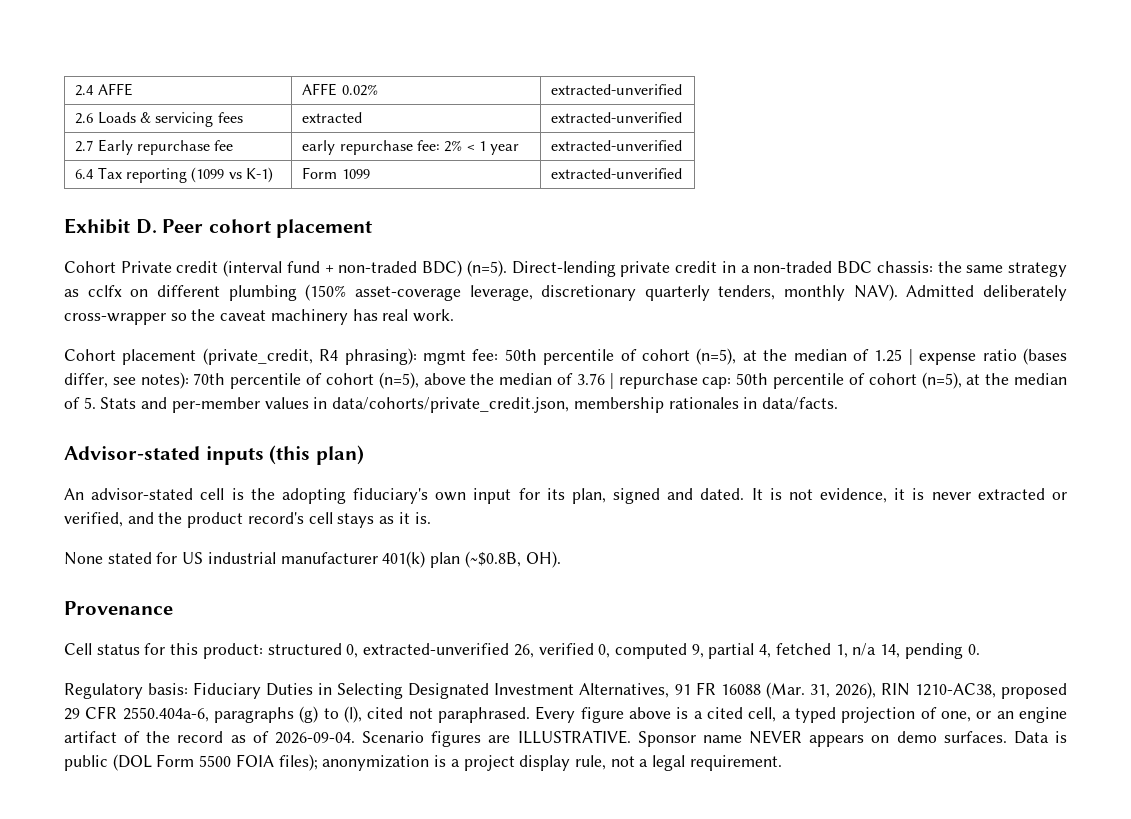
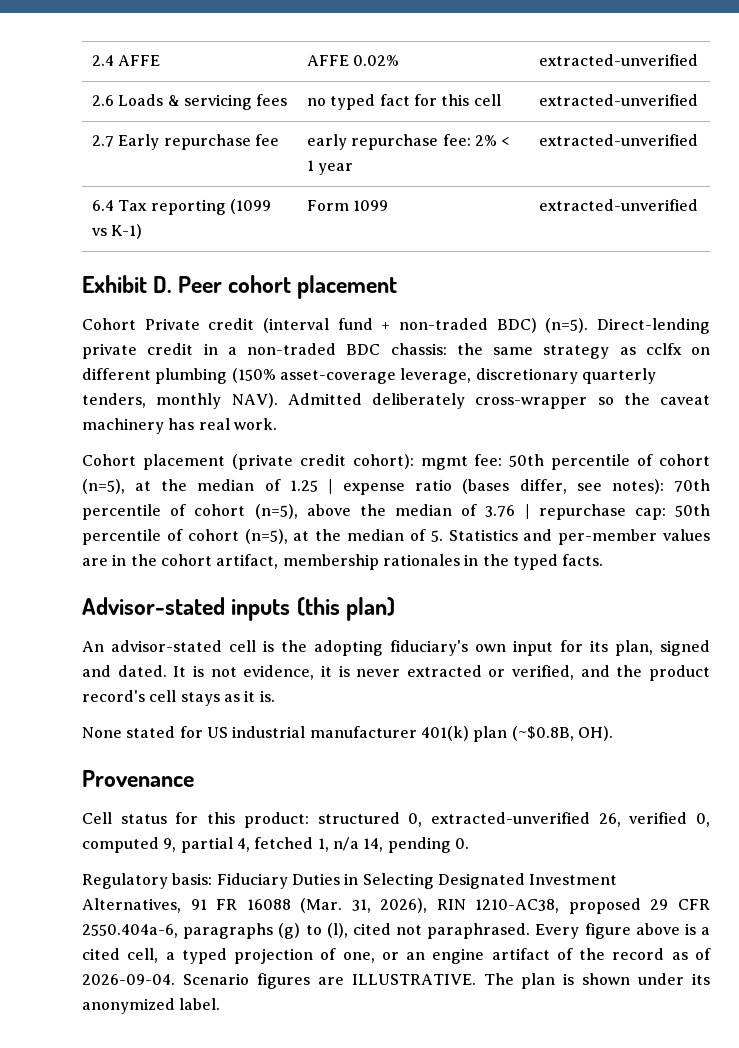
[302,112,363,123] extracted -> [306,94,501,110] no typed fact for this cell
[202,348,417,365] (private_credit, R4 phrasing): -> [231,454,414,470] (private credit cohort):
[100,397,137,409] Stats -> [448,529,518,541] Statistics
[313,397,838,413] in data/cohorts/private_credit.json, membership rationales in data/facts. -> [82,554,604,570] are in the cohort artifact, membership rationales in the typed facts.
[637,730,1067,747] [64,754,782,771] Sponsor name NEVER appears on demo surfaces. Data is public (DOL Form 5500 FOIA files); anonymization is a project display rule, not a legal requirement. -> [483,973,710,989] [82,998,221,1014] The plan is shown under its anonymized label.

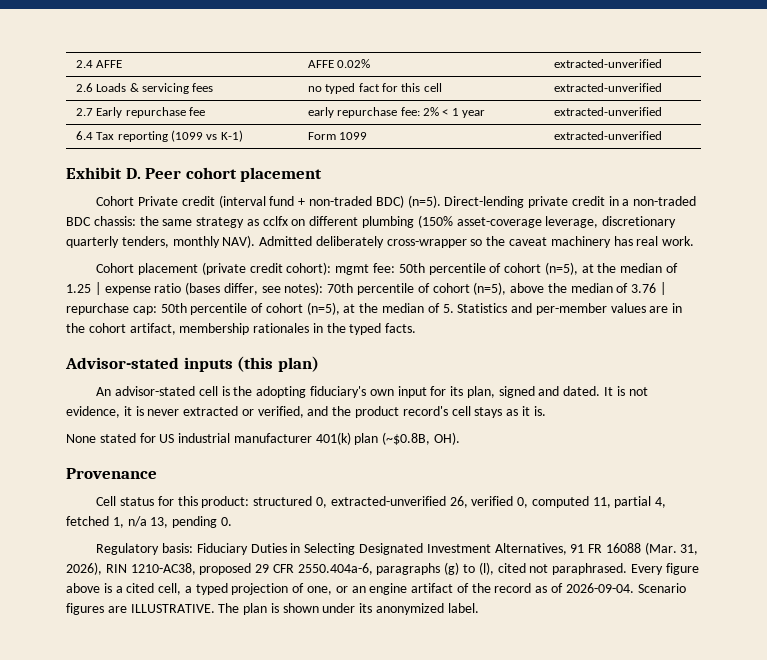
[163,838,177,852] 9, -> [592,497,611,508] 11,
[363,838,384,852] 14, -> [150,517,169,528] 13,

